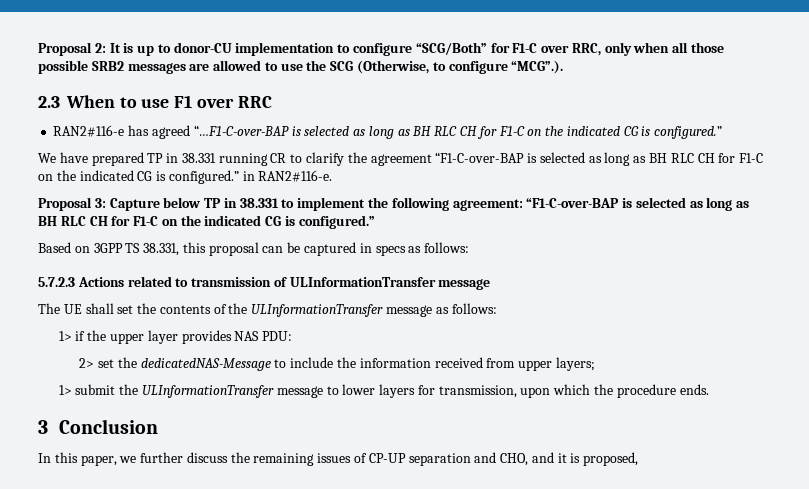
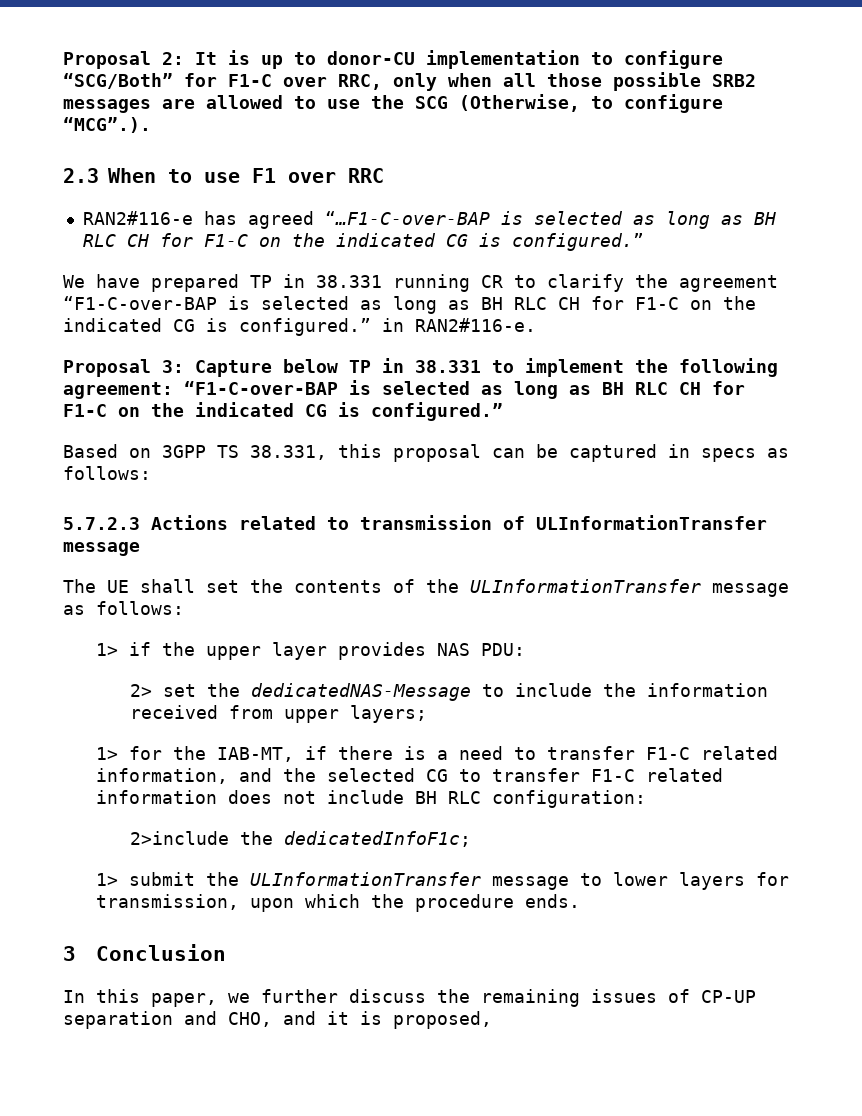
(595, 364) none -> [96,746,779,762] [96,768,724,784] [96,790,647,808] [129,831,471,847] // 1> for the IAB-MT, if there is a need to transfer F1-C related information, and the selected CG to transfer F1-C related information does not include BH RLC configuration: // 2>include the dedicatedInfoF1c;

